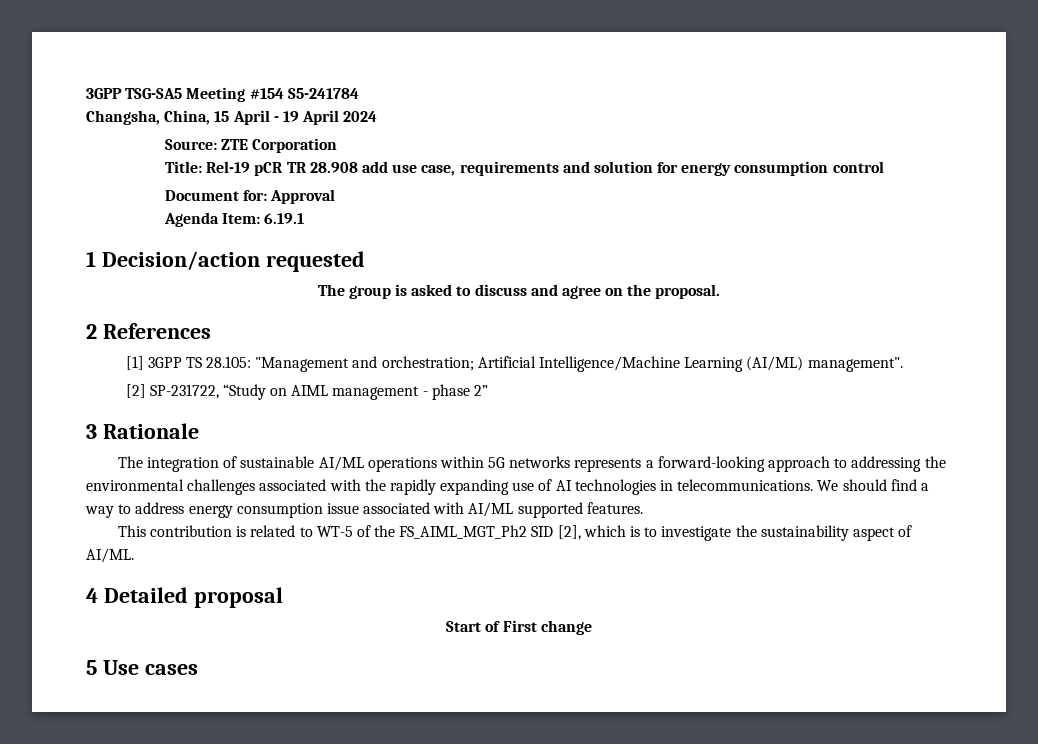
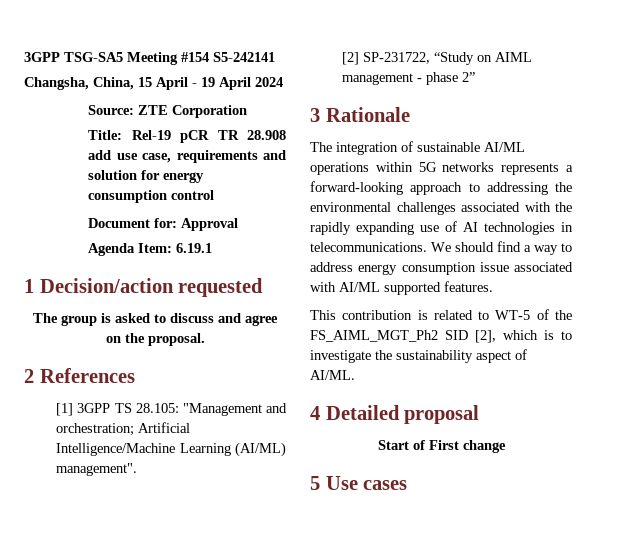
[287,88,359,99] S5-241784 -> [213,52,275,62] S5-242141

